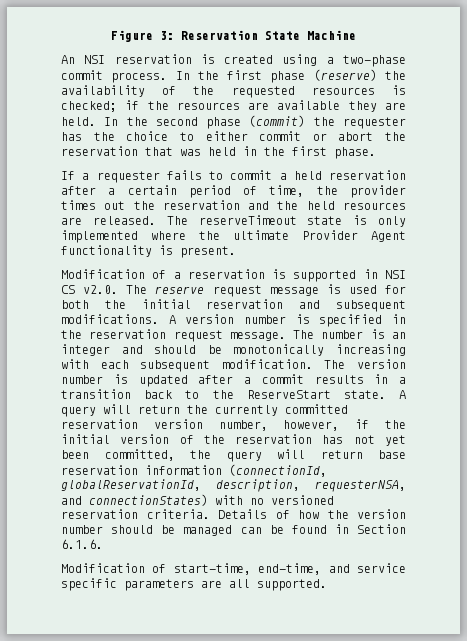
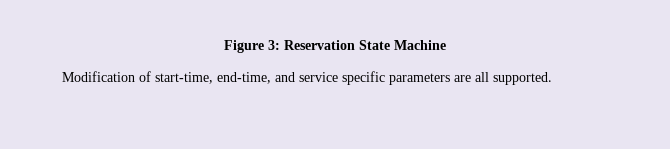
[61,54,406,67] [61,69,406,83] [61,85,406,98] [61,100,406,112] [61,115,406,129] [61,131,406,141] [61,146,376,159] [61,170,406,183] [61,185,406,198] [61,200,406,210] [61,215,406,227] [61,230,406,243] [61,245,236,258] [61,269,406,282] [61,284,406,297] [61,299,407,312] [61,314,406,327] [61,329,406,342] [61,344,406,356] [61,359,406,372] [61,374,406,387] [61,389,406,399] [61,404,348,417] [61,419,407,431] [61,434,406,446] [61,449,406,462] [61,464,327,477] [61,479,406,492] [61,494,334,506] [61,509,406,519] [61,524,406,536] [61,539,103,549] // An NSI reservation is created using a two-phase commit process. In the first phase (reserve) the availability of the requested resources is checked; if the resources are available they are held. In the second phase (commit) the requester has the choice to either commit or abort the reservation that was held in the first phase. // If a requester fails to commit a held reservation after a certain period of time, the provider times out the reservation and the held resources are released. The reserveTimeout state is only implemented where the ultimate Provider Agent functionality is present. // Modification of a reservation is supported in NSI CS v2.0. The reserve request message is used for both the initial reservation and subsequent modifications. A version number is specified in the reservation request message. The number is an integer and should be monotonically increasing with each subsequent modification. The version number is updated after a commit results in a transition back to the ReserveStart state. A query will return the currently committed reservation version number, however, if the initial version of the reservation has not yet been committed, the query will return base reservation information (connectionId, globalReservationId, description, requesterNSA, and connectionStates) with no versioned reservation criteria. Details of how the version number should be managed can be found in Section 6.1.6. -> (446, 45) none

